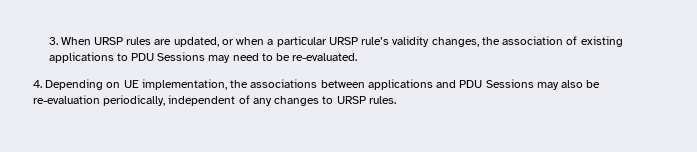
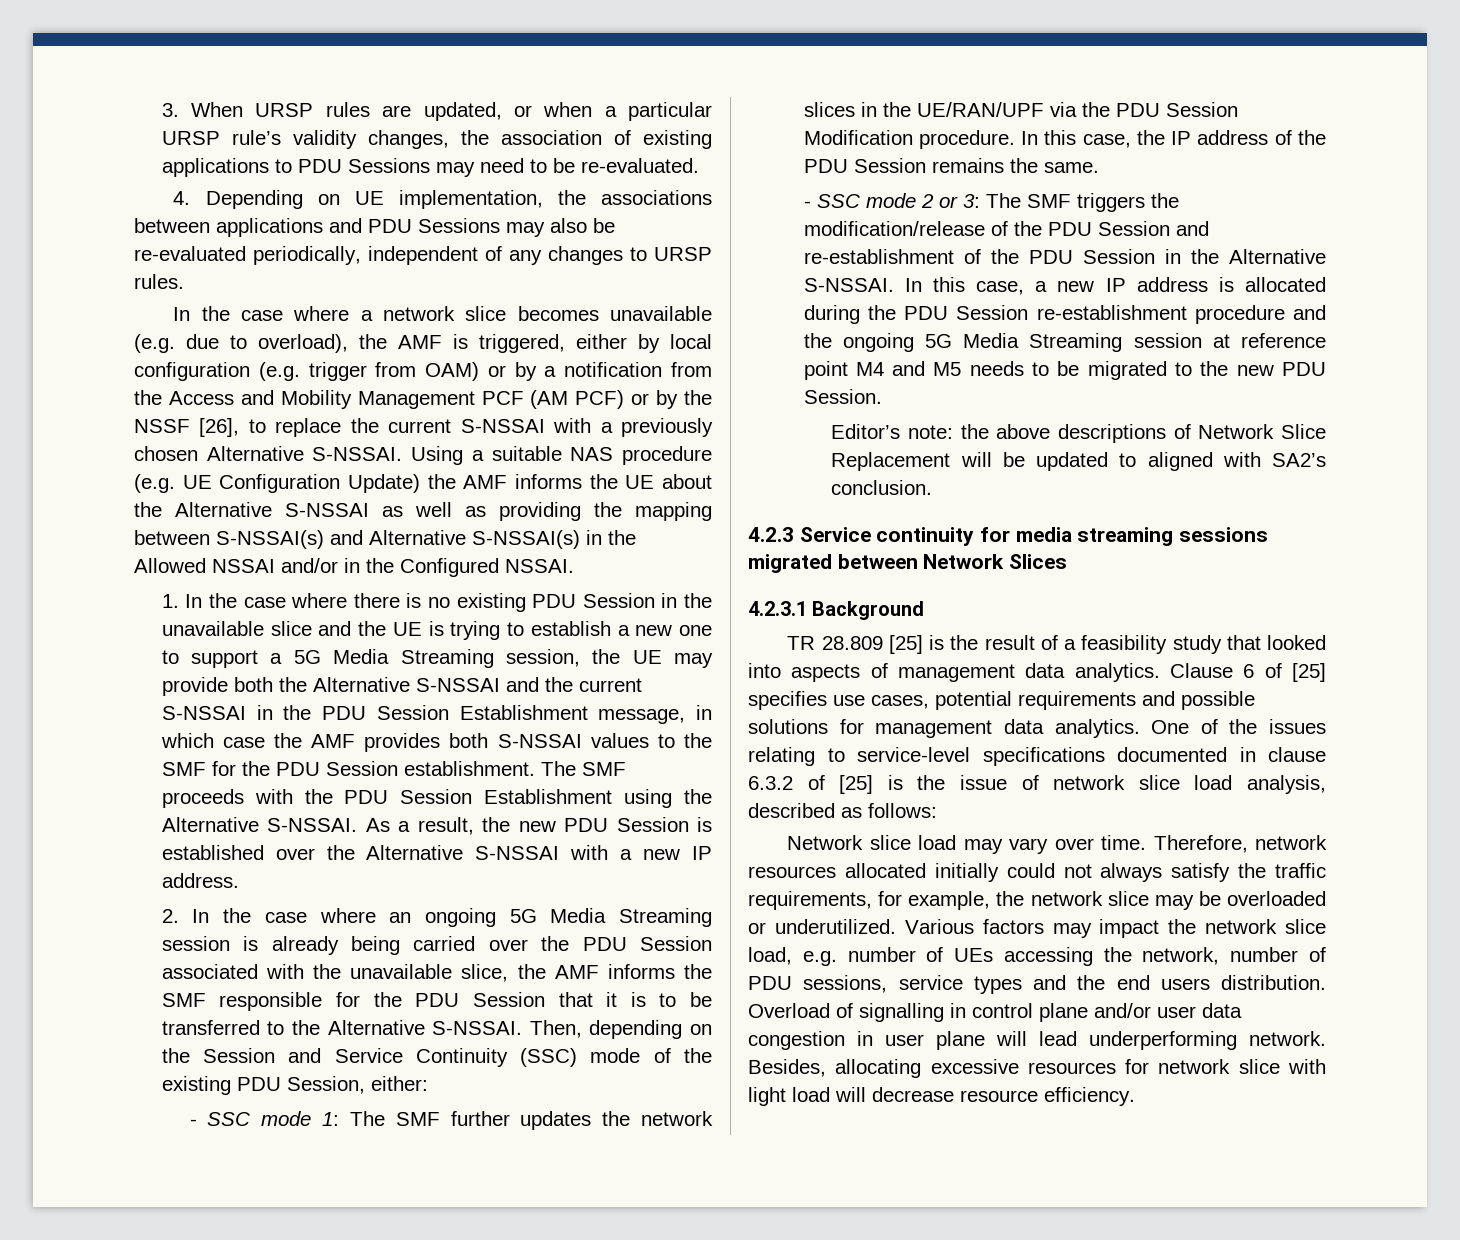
[33,95,100,104] re-evaluation -> [134,246,246,261] re-evaluated
(396, 100) none -> [173,306,712,321] [134,334,712,353] [134,362,712,381] [134,390,712,409] [134,418,714,437] [134,446,712,465] [134,474,713,493] [134,502,712,521] [134,530,636,549] [134,558,574,577] [161,593,712,612] [161,621,712,640] [161,649,713,668] [161,677,642,696] [161,705,712,724] [160,733,712,752] [161,761,626,776] [161,789,712,808] [161,817,712,835] [161,845,712,860] [161,873,239,888] [161,908,712,927] [161,936,712,955] [161,964,712,982] [161,992,713,1011] [161,1020,712,1039] [161,1048,712,1067] [161,1076,428,1095] [189,1111,713,1130] [803,102,1238,117] [803,130,1326,149] [803,158,1099,173] [803,193,1179,212] [803,221,1209,236] [803,249,1326,264] [803,277,1326,295] [803,305,1326,324] [803,333,1326,352] [803,361,1326,380] [803,389,882,404] [831,424,1326,443] [831,452,1326,471] [831,480,933,495] [748,527,1269,546] [748,554,1068,573] [748,601,925,620] [787,635,1326,654] [748,663,1326,682] [748,691,1255,710] [748,719,1326,738] [748,747,1326,766] [748,775,1326,794] [748,803,937,818] [787,835,1327,854] [748,863,1326,882] [748,891,1326,910] [748,919,1326,938] [748,947,1326,966] [748,975,1326,994] [748,1003,1242,1022] [748,1031,1326,1050] [748,1059,1326,1078] [748,1087,1135,1106] // In the case where a network slice becomes unavailable (e.g. due to overload), the AMF is triggered, either by local configuration (e.g. trigger from OAM) or by a notification from the Access and Mobility Management PCF (AM PCF) or by the NSSF [26], to replace the current S-NSSAI with a previously chosen Alternative S-NSSAI. Using a suitable NAS procedure (e.g. UE Configuration Update) the AMF informs the UE about the Alternative S-NSSAI as well as providing the mapping between S-NSSAI(s) and Alternative S-NSSAI(s) in the Allowed NSSAI and/or in the Configured NSSAI. // 1. In the case where there is no existing PDU Session in the unavailable slice and the UE is trying to establish a new one to support a 5G Media Streaming session, the UE may provide both the Alternative S-NSSAI and the current S-NSSAI in the PDU Session Establishment message, in which case the AMF provides both S-NSSAI values to the SMF for the PDU Session establishment. The SMF proceeds with the PDU Session Establishment using the Alternative S-NSSAI. As a result, the new PDU Session is established over the Alternative S-NSSAI with a new IP address. // 2. In the case where an ongoing 5G Media Streaming session is already being carried over the PDU Session associated with the unavailable slice, the AMF informs the SMF responsible for the PDU Session that it is to be transferred to the Alternative S-NSSAI. Then, depending on the Session and Service Continuity (SSC) mode of the existing PDU Session, either: // - SSC mode 1: The SMF further updates the network slices in the UE/RAN/UPF via the PDU Session Modification procedure. In this case, the IP address of the PDU Session remains the same. // - SSC mode 2 or 3: The SMF triggers the modification/release of the PDU Session and re-establishment of the PDU Session in the Alternative S-NSSAI. In this case, a new IP address is allocated during the PDU Session re-establishment procedure and the ongoing 5G Media Streaming session at reference point M4 and M5 needs to be migrated to the new PDU Session. // Editor’s note: the above descriptions of Network Slice Replacement will be updated to aligned with SA2’s conclusion. // 4.2.3 Service continuity for media streaming sessions migrated between Network Slices // 4.2.3.1 Background // TR 28.809 [25] is the result of a feasibility study that looked into aspects of management data analytics. Clause 6 of [25] specifies use cases, potential requirements and possible solutions for management data analytics. One of the issues relating to service-level specifications documented in clause 6.3.2 of [25] is the issue of network slice load analysis, described as follows: // Network slice load may vary over time. Therefore, network resources allocated initially could not always satisfy the traffic requirements, for example, the network slice may be overloaded or underutilized. Various factors may impact the network slice load, e.g. number of UEs accessing the network, number of PDU sessions, service types and the end users distribution. Overload of signalling in control plane and/or user data congestion in user plane will lead underperforming network. Besides, allocating excessive resources for network slice with light load will decrease resource efficiency.

